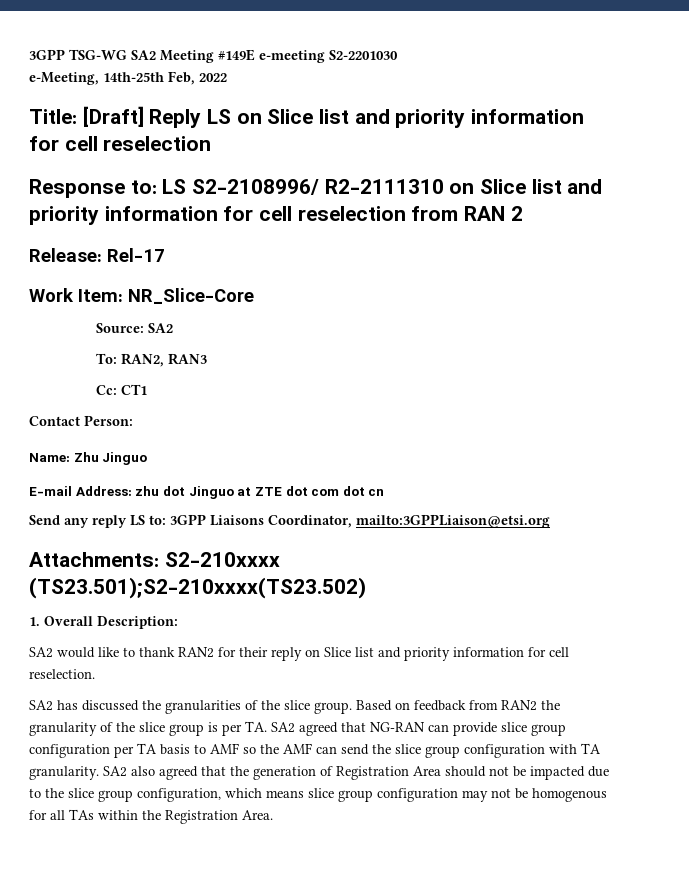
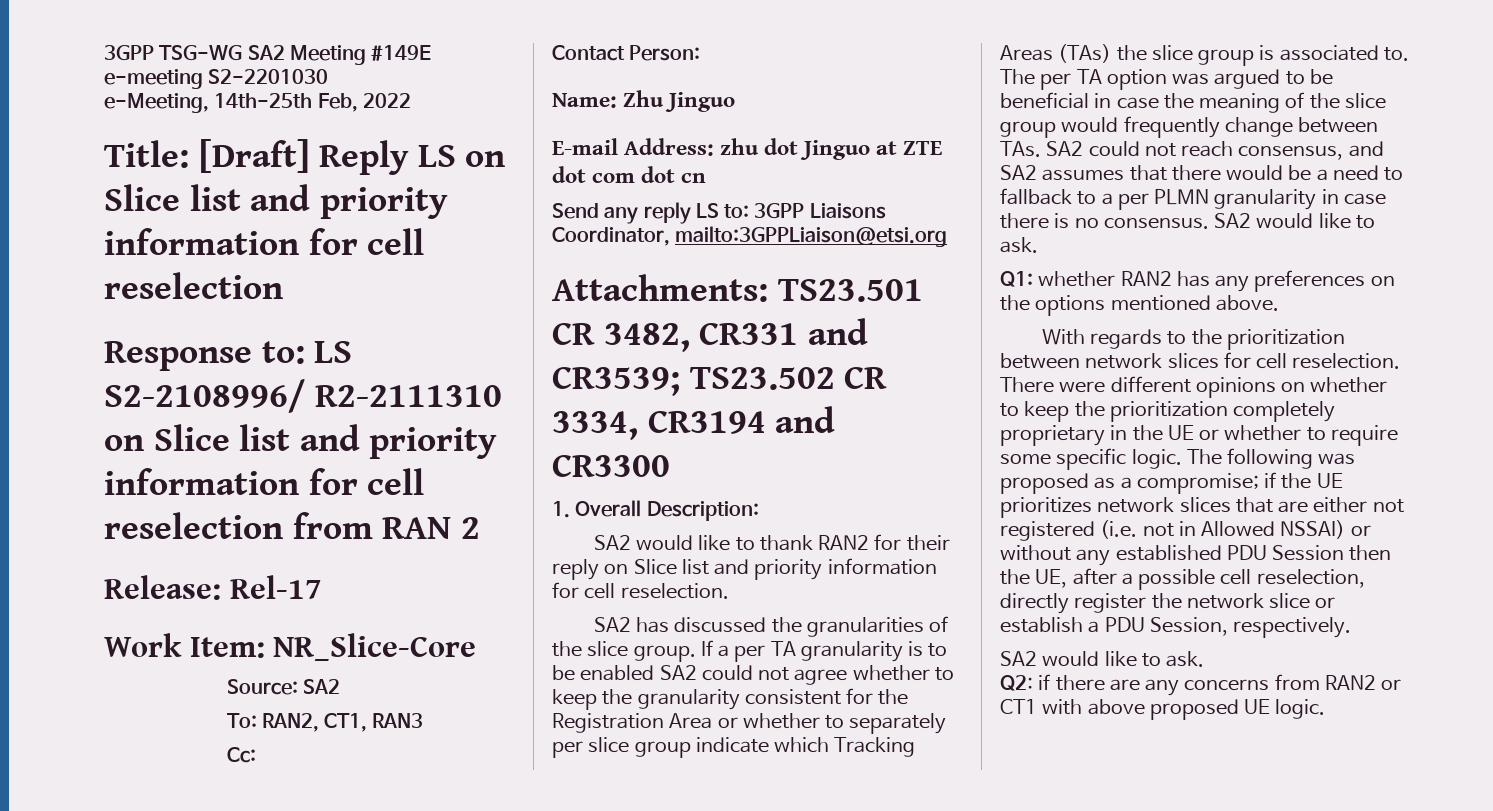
(164, 360) none -> [324,713,368,732] CT1,
[120,384,147,395] CT1 -> (256, 755) none
[164,552,280,567] [29,577,366,599] S2-210xxxx (TS23.501);S2-210xxxx(TS23.502) -> [777,279,923,302] [552,318,868,352] [552,366,888,396] [552,406,836,440] [552,454,670,477] TS23.501 CR 3482, CR331 and CR3539; TS23.502 CR 3334, CR3194 and CR3300
[356,700,560,711] [29,721,566,736] [29,743,601,758] [29,766,609,780] [29,788,607,802] [29,809,273,824] Based on feedback from RAN2 the granularity of the slice group is per TA. SA2 agreed that NG-RAN can provide slice group configuration per TA basis to AMF so the AMF can send the slice group configuration with TA granularity. SA2 also agreed that the generation of Registration Area should not be impacted due to the slice group configuration, which means slice group configuration may not be homogenous for all TAs within the Registration Area. -> [700,640,948,662] [552,665,954,685] [552,688,909,710] [552,713,947,734] [552,737,916,758] [1000,44,1409,66] [1000,69,1333,90] [1000,92,1386,113] [1000,116,1379,138] [1000,141,1384,160] [1000,165,1404,181] [1000,188,1386,210] [1000,213,1375,229] [1000,237,1038,253] [1000,270,1395,292] [1000,295,1279,316] [1041,329,1345,350] [1000,352,1401,369] [1000,376,1388,398] [1000,401,1336,422] [1000,425,1398,446] [1000,448,1356,470] [1000,472,1343,494] [1000,497,1404,518] [1000,520,1371,541] [1000,545,1392,566] [1000,568,1365,590] [1000,593,1336,614] [1000,617,1352,638] [1000,651,1205,667] [1000,674,1402,696] [1000,699,1326,720] If a per TA granularity is to be enabled SA2 could not agree whether to keep the granularity consistent for the Registration Area or whether to separately per slice group indicate which Tracking Areas (TAs) the slice group is associated to. The per TA option was argued to be beneficial in case the meaning of the slice group would frequently change between TAs. SA2 could not reach consensus, and SA2 assumes that there would be a need to fallback to a per PLMN granularity in case there is no consensus. SA2 would like to ask. // Q1: whether RAN2 has any preferences on the options mentioned above. // With regards to the prioritization between network slices for cell reselection. There were different opinions on whether to keep the prioritization completely proprietary in the UE or whether to require some specific logic. The following was proposed as a compromise; if the UE prioritizes network slices that are either not registered (i.e. not in Allowed NSSAI) or without any established PDU Session then the UE, after a possible cell reselection, directly register the network slice or establish a PDU Session, respectively. // SA2 would like to ask. // Q2: if there are any concerns from RAN2 or CT1 with above proposed UE logic.

